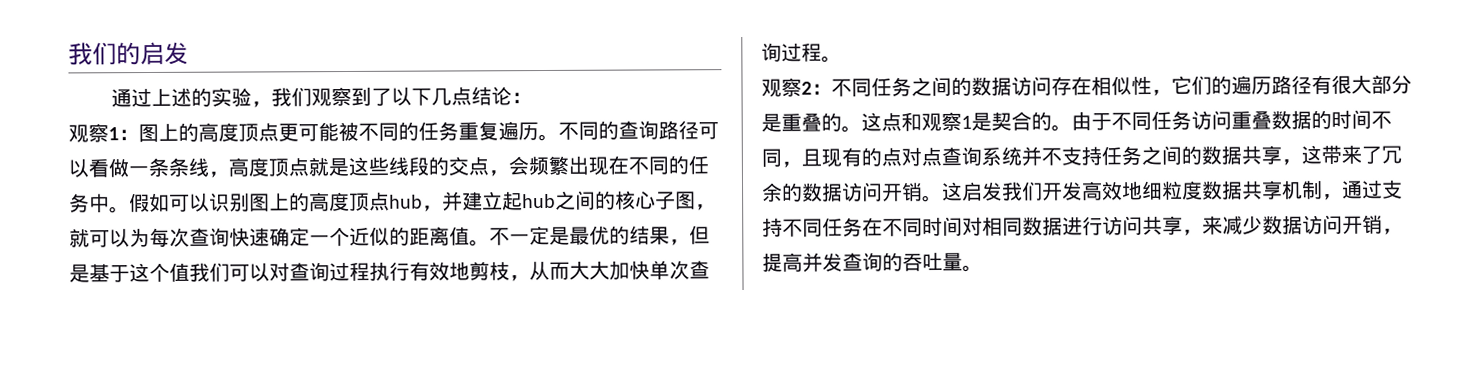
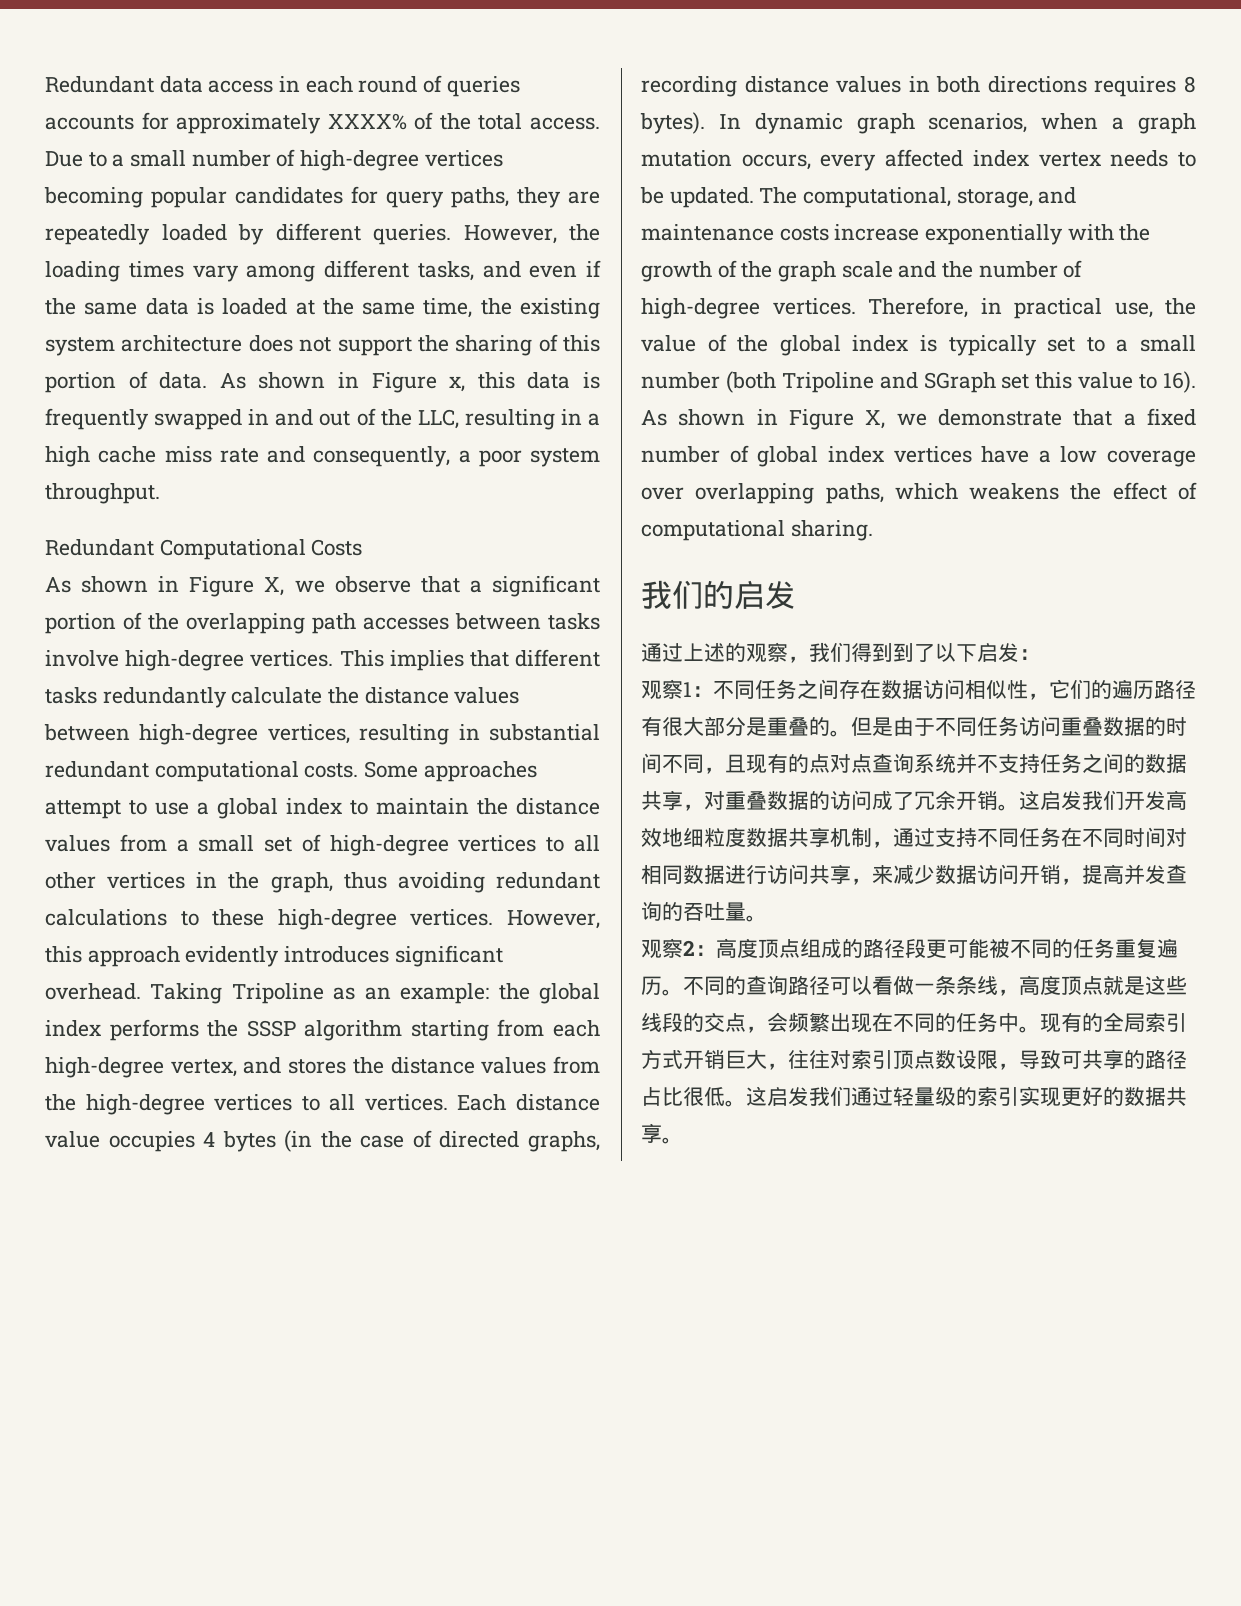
(68, 54) none -> [45,75,520,97] [45,112,600,134] [45,149,503,171] [44,186,600,208] [45,223,600,245] [45,260,601,282] [45,298,600,319] [45,334,600,356] [45,371,601,393] [45,408,601,430] [45,446,600,467] [45,483,160,504] [45,539,363,560] [45,575,600,597] [45,612,600,634] [45,649,601,671] [45,687,520,708] [44,724,600,745] [45,761,537,782] [45,798,600,819] [45,834,600,856] [45,872,600,893] [45,909,600,930] [45,945,503,967] [45,983,600,1004] [45,1019,600,1041] [45,1056,600,1078] [45,1094,600,1115] [45,1130,600,1152] [641,76,1196,97] [640,112,1196,134] [641,149,1196,171] [640,187,1077,208] [641,224,1151,245] [641,260,1083,282] [641,297,1196,319] [641,334,1196,356] [641,371,1196,393] [641,408,1196,430] [641,445,1196,467] [641,482,1197,504] [641,520,873,541] Redundant data access in each round of queries accounts for approximately XXXX% of the total access. Due to a small number of high-degree vertices becoming popular candidates for query paths, they are repeatedly loaded by different queries. However, the loading times vary among different tasks, and even if the same data is loaded at the same time, the existing system architecture does not support the sharing of this portion of data. As shown in Figure x, this data is frequently swapped in and out of the LLC, resulting in a high cache miss rate and consequently, a poor system throughput. // Redundant Computational Costs // As shown in Figure X, we observe that a significant portion of the overlapping path accesses between tasks involve high-degree vertices. This implies that different tasks redundantly calculate the distance values between high-degree vertices, resulting in substantial redundant computational costs. Some approaches attempt to use a global index to maintain the distance values from a small set of high-degree vertices to all other vertices in the graph, thus avoiding redundant calculations to these high-degree vertices. However, this approach evidently introduces significant overhead. Taking Tripoline as an example: the global index performs the SSSP algorithm starting from each high-degree vertex, and stores the distance values from the high-degree vertices to all vertices. Each distance value occupies 4 bytes (in the case of directed graphs, recording distance values in both directions requires 8 bytes). In dynamic graph scenarios, when a graph mutation occurs, every affected index vertex needs to be updated. The computational, storage, and maintenance costs increase exponentially with the growth of the graph scale and the number of high-degree vertices. Therefore, in practical use, the value of the global index is typically set to a small number (both Tripoline and SGraph set this value to 16). As shown in Figure X, we demonstrate that a fixed number of global index vertices have a low coverage over overlapping paths, which weakens the effect of computational sharing. //
[210,86,532,108] [68,120,719,143] [68,155,709,178] [69,190,716,214] [69,225,710,248] [69,260,710,283] [761,42,842,63] [761,77,812,97] 实验，我们观察到了以下几点结论： // 观察1：图上的高度顶点更可能被不同的任务重复遍历。不同的查询路径可以看做一条条线，高度顶点就是这些线段的交点，会频繁出现在不同的任务中。假如可以识别图上的高度顶点hub，并建立起hub之间的核心子图，就可以为每次查询快速确定一个近似的距离值。不一定是最优的结果，但是基于这个值我们可以对查询过程执行有效地剪枝，从而大大加快单次查询过程。 // 观察2 -> [746,642,1040,663] [641,679,692,699] 观察，我们得到到了以下启发： // 观察1
[951,76,1092,96] 的数据访问存在 -> [839,679,965,699] 存在数据访问
[861,111,1072,132] 这点和观察1是契合的。 -> [851,717,893,736] 但是
[1301,144,1402,165] [762,182,883,202] 这带来了冗余的数据访问 -> [704,790,956,810] 对重叠数据的访问成了冗余
(983, 268) none -> [641,938,1178,959] [641,975,1187,996] [641,1012,1187,1033] [641,1049,1187,1070] [641,1086,1187,1107] [641,1123,683,1144] // 观察2：高度顶点组成的路径段更可能被不同的任务重复遍历。不同的查询路径可以看做一条条线，高度顶点就是这些线段的交点，会频繁出现在不同的任务中。现有的全局索引方式开销巨大，往往对索引顶点数设限，导致可共享的路径占比很低。这启发我们通过轻量级的索引实现更好的数据共享。

